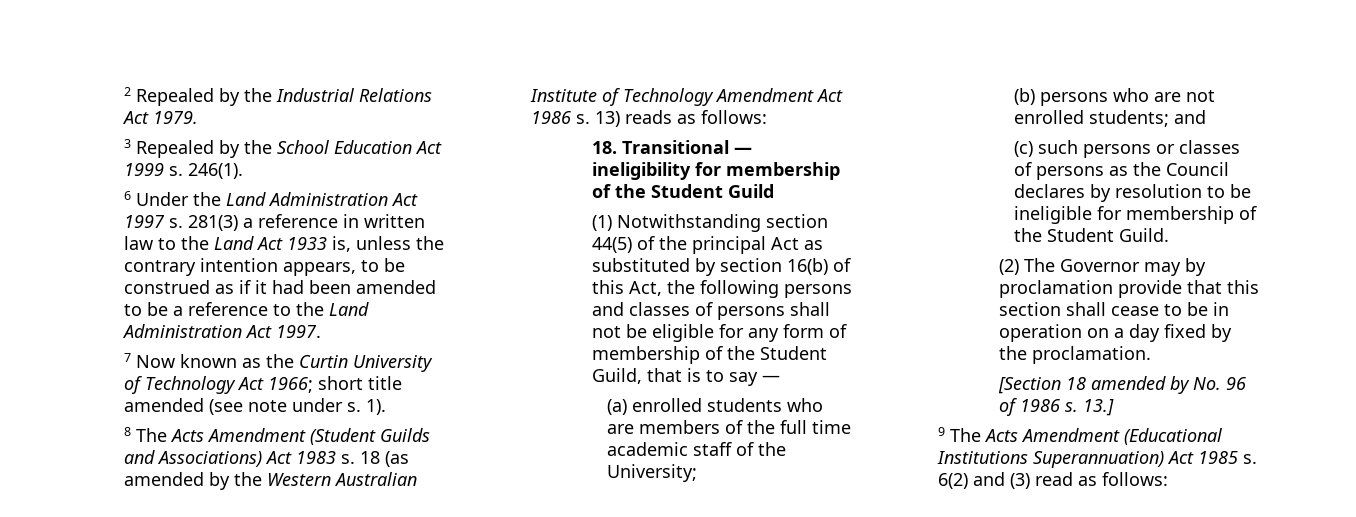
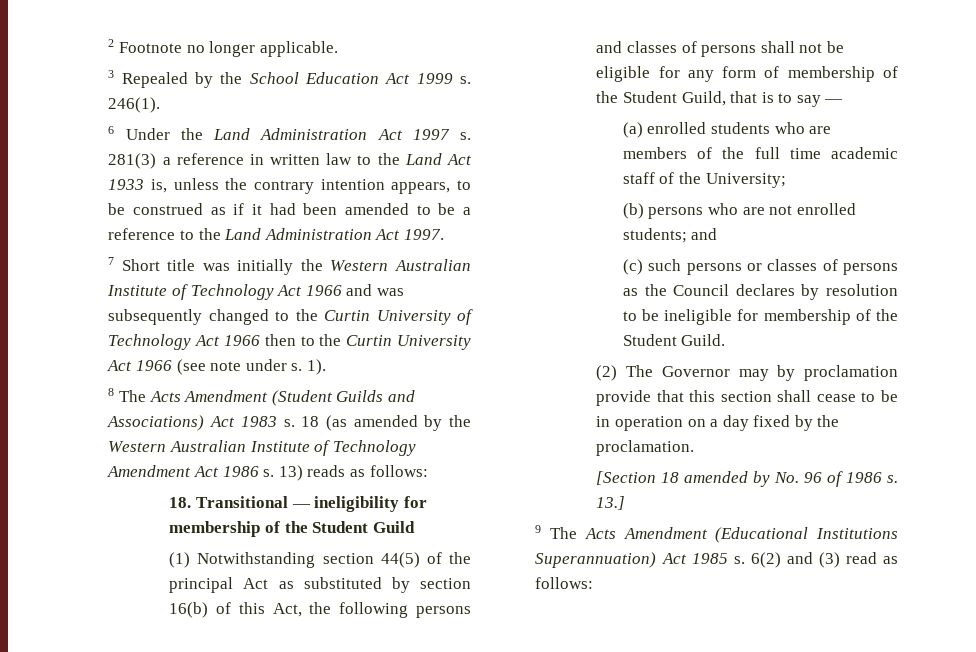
[136,88,433,106] [122,111,199,124] Repealed by the Industrial Relations Act 1979. -> [119,41,338,57] Footnote no longer applicable.
[136,354,262,368] Now known as -> [121,259,472,275] [107,284,404,300] [108,309,290,325] Short title was initially the Western Australian Institute of Technology Act 1966 and was subsequently changed to
[268,376,403,393] [124,398,205,412] 1966; short title amended -> [224,334,471,350] [107,360,173,371] 1966 then to the Curtin University Act 1966

